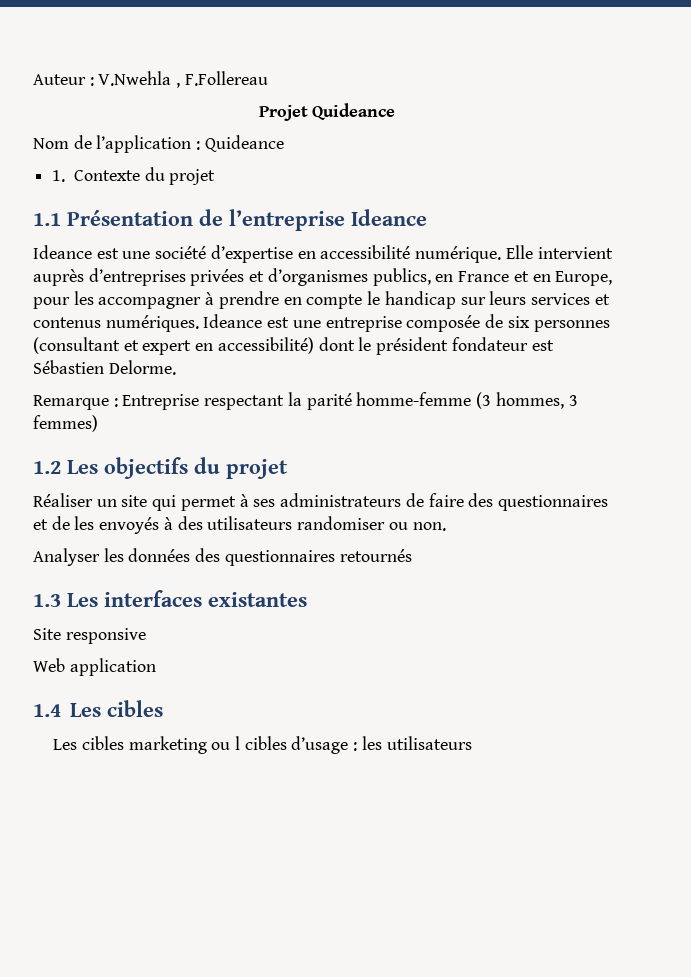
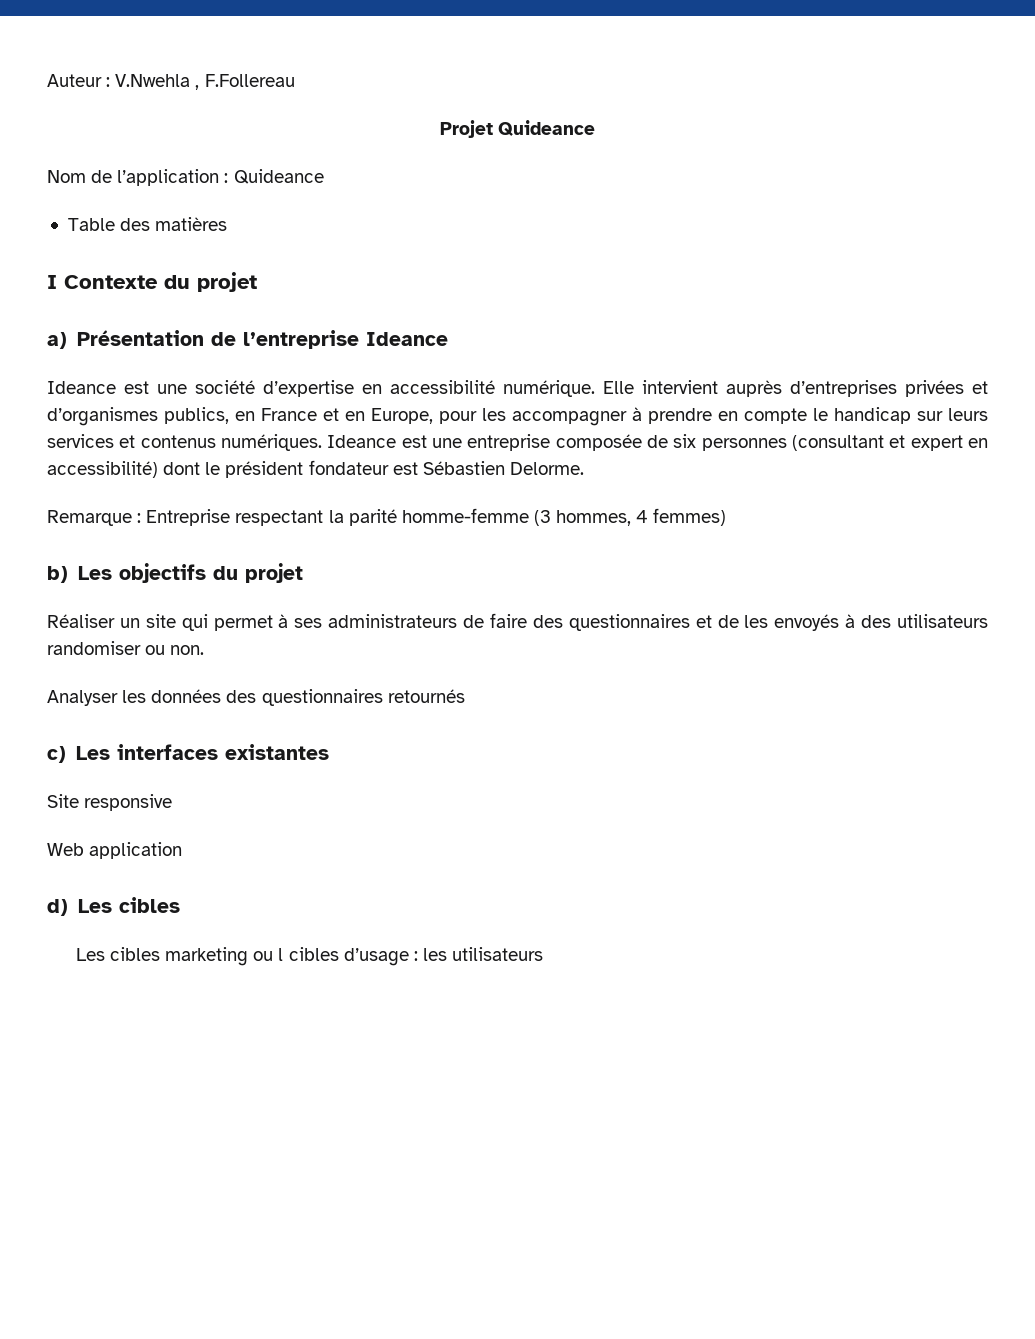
[52,170,66,182] 1. -> [67,217,228,231] [47,275,57,289] Table des matières // I
[33,213,61,226] 1.1 -> [47,332,67,349] a)
[568,395,578,406] 3 -> [636,510,649,523] 4
[33,461,61,474] 1.2 -> [47,566,68,583] b)
[33,594,61,607] 1.3 -> [47,746,66,763] c)
[33,704,61,717] 1.4 -> [47,899,68,916] d)

